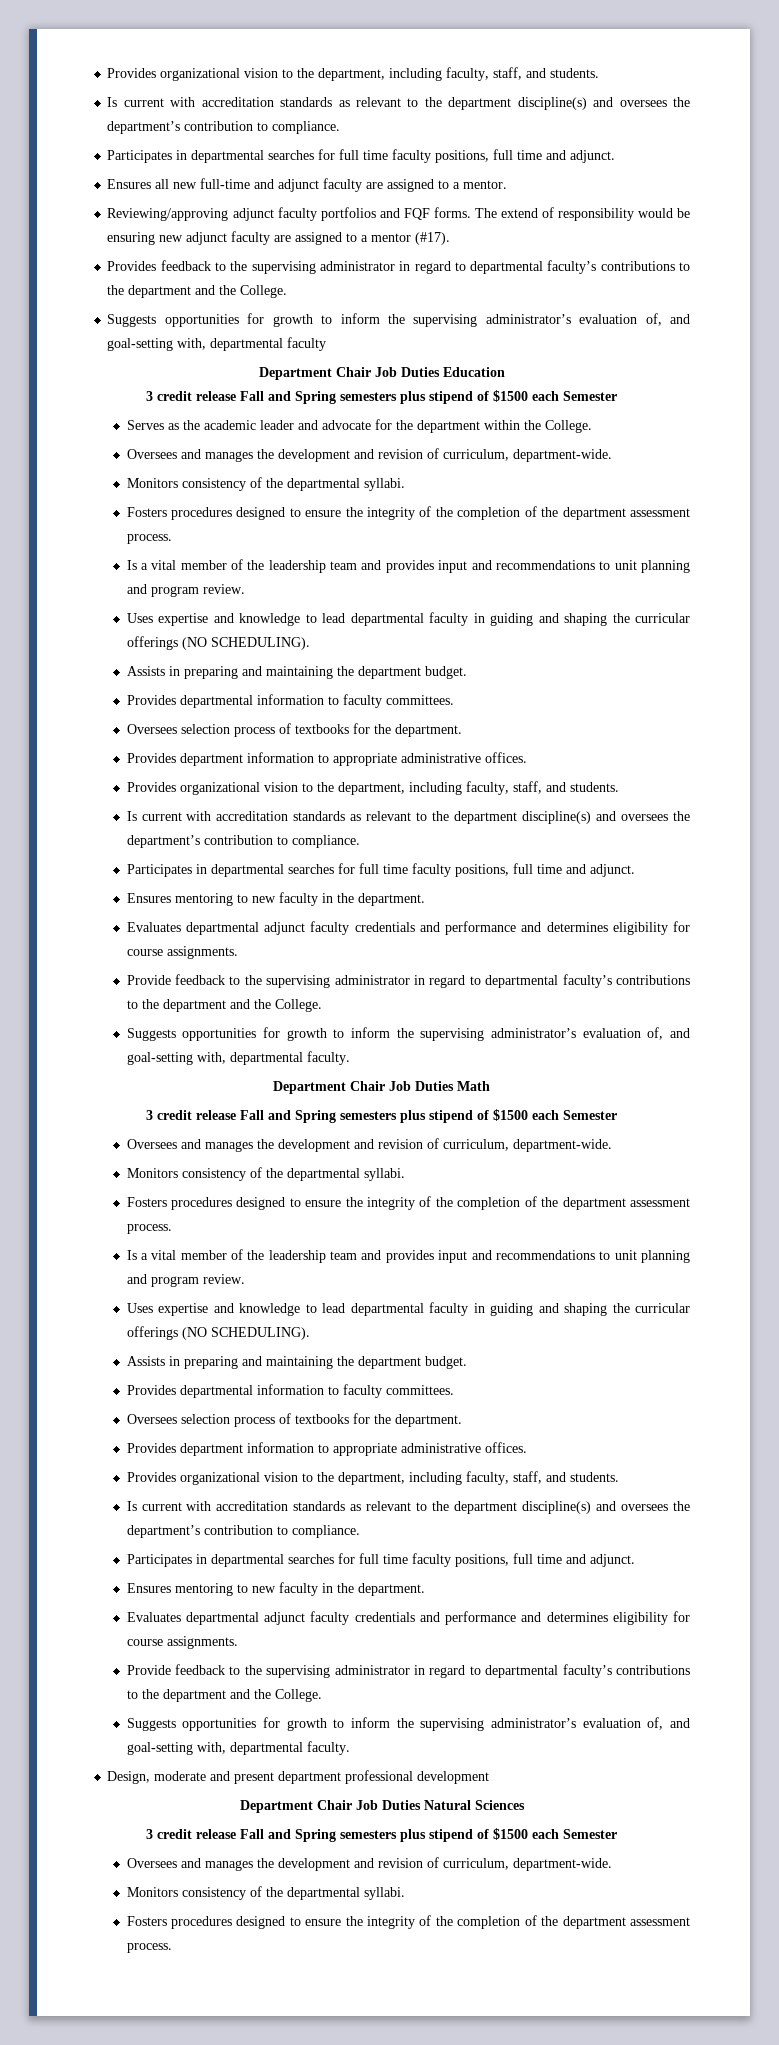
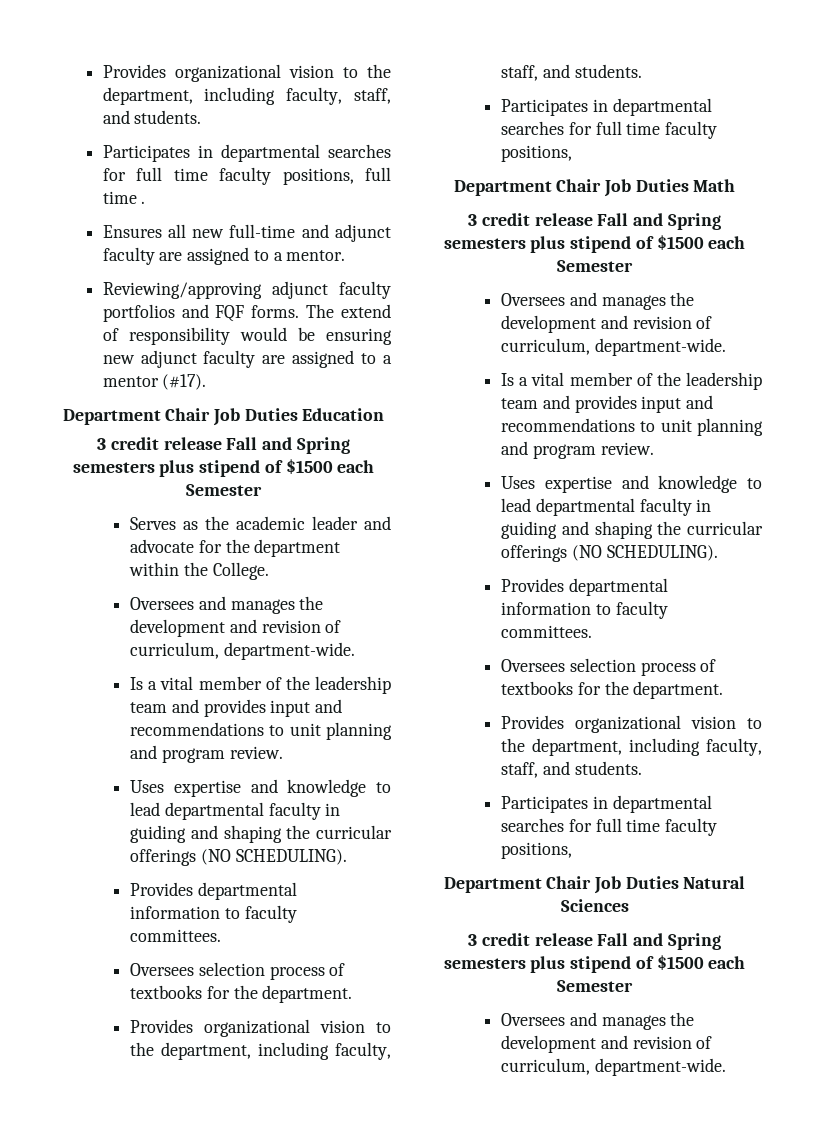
[107,97,690,110] [107,121,341,134] // Is current with accreditation standards as relevant to the department discipline(s) and oversees the department’s contribution to compliance. -> (202, 117) none
[546,150,616,163] and adjunct. -> [141,201,146,204] .
[107,260,690,274] [107,285,288,298] [107,313,690,327] [107,337,327,351] // Provides feedback to the supervising administrator in regard to departmental faculty’s contributions to the department and the College. // Suggests opportunities for growth to inform the supervising administrator’s evaluation of, and goal-setting with, departmental faculty -> (207, 382) none
[126,477,405,491] [126,506,690,520] [126,534,172,544] Monitors consistency of the departmental syllabi. // Fosters procedures designed to ensure the integrity of the completion of the department assessment process. -> [130,676,391,694] [130,699,343,717] [130,722,392,740] [130,745,283,763] [130,779,392,797] [130,802,341,820] [130,825,393,843] [130,849,347,866] [130,882,297,900] [130,905,297,923] [130,929,222,942] [130,962,346,980] [130,985,353,1003] [130,1019,391,1037] [130,1042,392,1060] [501,64,642,81] [501,98,712,116] [501,121,718,139] [501,145,573,162] [453,179,736,197] [468,213,721,230] [443,235,746,253] [557,260,633,272] [501,292,695,310] [501,315,713,333] [501,338,726,356] Is a vital member of the leadership team and provides input and recommendations to unit planning and program review. // Uses expertise and knowledge to lead departmental faculty in guiding and shaping the curricular offerings (NO SCHEDULING). // Provides departmental information to faculty committees. // Oversees selection process of textbooks for the department. // Provides organizational vision to the department, including faculty, staff, and students. // Participates in departmental searches for full time faculty positions, // Department Chair Job Duties Math // 3 credit release Fall and Spring semesters plus stipend of $1500 each Semester // Oversees and manages the development and revision of curriculum, department-wide.
[126,666,467,679] // Assists in preparing and maintaining the department budget. -> (718, 553) none
[126,752,527,766] // Provides department information to appropriate administrative offices. -> (724, 690) none
[126,811,690,824] [126,835,360,848] [126,863,635,877] [126,892,425,906] [126,921,690,935] [126,946,238,959] [126,974,690,988] [126,999,322,1012] [126,1027,690,1041] [126,1051,350,1065] [273,1081,490,1094] [146,1109,617,1123] [126,1138,612,1152] [126,1167,405,1181] [126,1196,690,1210] [126,1224,172,1234] [126,1249,690,1263] [126,1274,245,1287] [126,1302,690,1316] [126,1326,310,1340] [126,1356,467,1369] [126,1384,454,1398] [126,1413,462,1427] [126,1442,527,1456] [126,1471,619,1485] [126,1501,690,1514] [126,1525,360,1538] [126,1553,635,1567] [126,1582,425,1596] [126,1611,690,1625] [126,1636,238,1649] [126,1664,690,1678] [126,1689,322,1702] [126,1717,690,1731] [126,1741,350,1755] [107,1770,490,1784] // Is current with accreditation standards as relevant to the department discipline(s) and oversees the department’s contribution to compliance. // Participates in departmental searches for full time faculty positions, full time and adjunct. // Ensures mentoring to new faculty in the department. // Evaluates departmental adjunct faculty credentials and performance and determines eligibility for course assignments. // Provide feedback to the supervising administrator in regard to departmental faculty’s contributions to the department and the College. // Suggests opportunities for growth to inform the supervising administrator’s evaluation of, and goal-setting with, departmental faculty. // Department Chair Job Duties Math // 3 credit release Fall and Spring semesters plus stipend of $1500 each Semester // Oversees and manages the development and revision of curriculum, department-wide. // Monitors consistency of the departmental syllabi. // Fosters procedures designed to ensure the integrity of the completion of the department assessment process. // Is a vital member of the leadership team and provides input and recommendations to unit planning and program review. // Uses expertise and knowledge to lead departmental faculty in guiding and shaping the curricular offerings (NO SCHEDULING). // Assists in preparing and maintaining the department budget. // Provides departmental information to faculty committees. // Oversees selection process of textbooks for the department. // Provides department information to appropriate administrative offices. // Provides organizational vision to the department, including faculty, staff, and students. // Is current with accreditation standards as relevant to the department discipline(s) and oversees the department’s contribution to compliance. // Participates in departmental searches for full time faculty positions, full time and adjunct. // Ensures mentoring to new faculty in the department. // Evaluates departmental adjunct faculty credentials and performance and determines eligibility for course assignments. // Provide feedback to the supervising administrator in regard to departmental faculty’s contributions to the department and the College. // Suggests opportunities for growth to inform the supervising administrator’s evaluation of, and goal-setting with, departmental faculty. // Design, moderate and present department professional development -> [501,795,712,813] [501,818,718,836] [501,842,573,859] // Participates in departmental searches for full time faculty positions,
[126,1886,405,1900] [126,1915,690,1929] [126,1943,172,1953] // Monitors consistency of the departmental syllabi. // Fosters procedures designed to ensure the integrity of the completion of the department assessment process. -> (726, 1067) none

